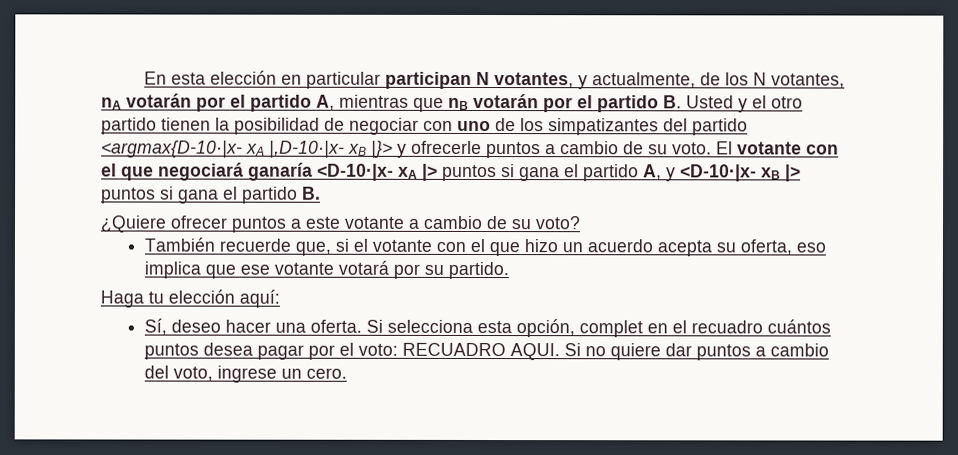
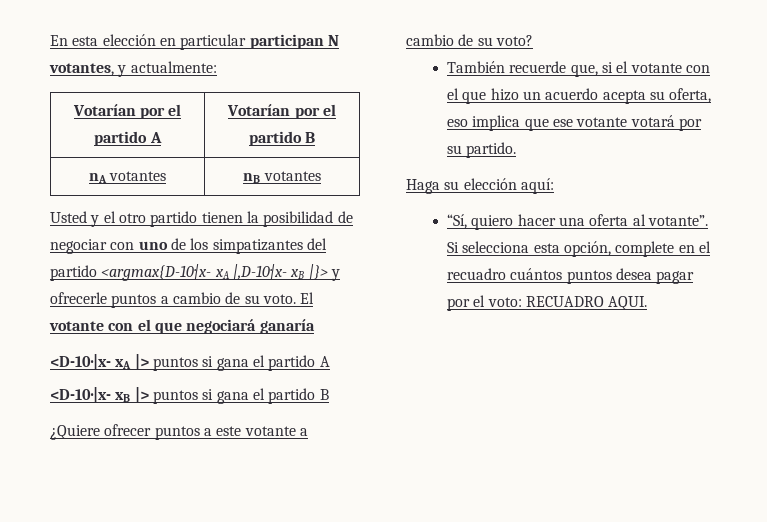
[592,72,846,89] [101,93,682,113] actualmente, de los N votantes, nA votarán por el partido A, mientras que nB votarán por el partido B. -> [130,61,217,73] [72,104,182,119] [94,131,162,146] [227,104,336,119] [248,131,316,146] [88,171,167,183] [243,171,321,183] actualmente: // Votarían por el partido A | Votarían por el partido B // nA votantes | nB votantes //
(313, 171) none -> (315, 326) //
[643,164,676,182] A, y -> [319,356,330,367] A //
[302,186,321,200] B. -> [319,389,329,400] B
[148,291,164,304] tu -> [444,181,460,190] su
[144,318,363,336] Sí, deseo hacer una oferta. -> [447,214,709,230] “Sí, quiero hacer una oferta al votante”.
[579,320,644,338] complet -> [615,241,675,257] complete
[564,343,830,361] [144,365,348,383] Si no quiere dar puntos a cambio del voto, ingrese un cero. -> (648, 303) none

